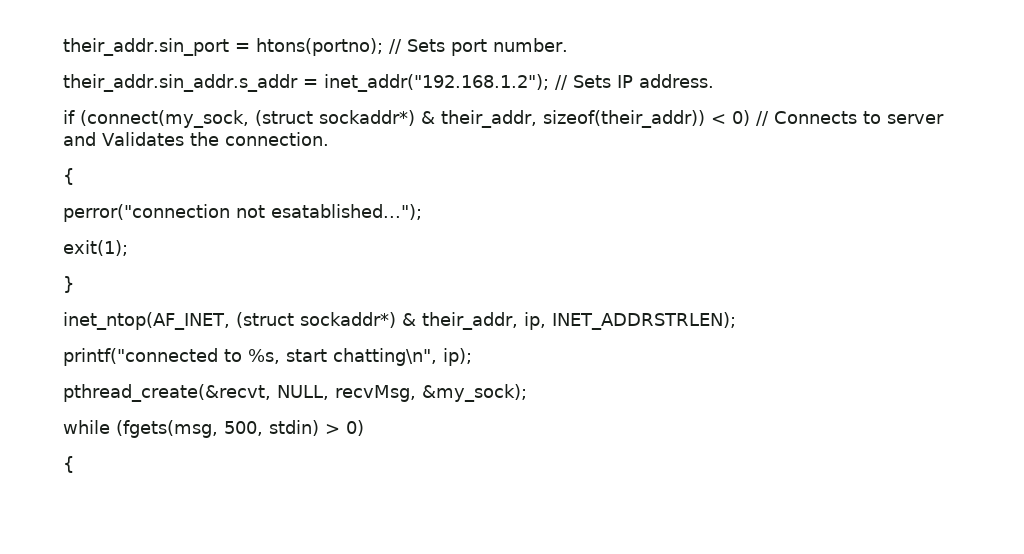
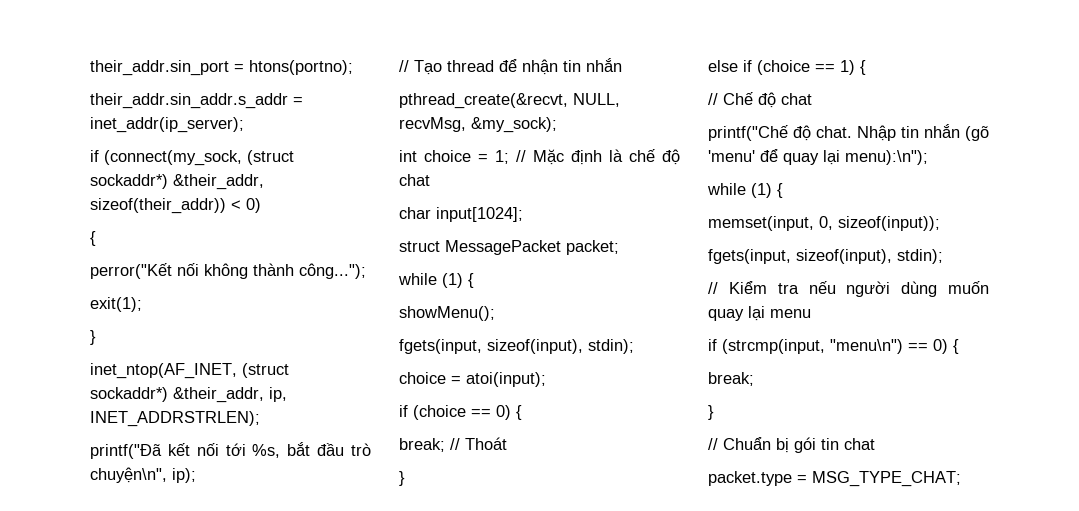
[388,38,568,56] [63,74,714,92] // Sets port number. // their_addr.sin_addr.s_addr = inet_addr("192.168.1.2"); // Sets IP address. -> [90,93,303,109] [90,117,244,133] // their_addr.sin_addr.s_addr = inet_addr(ip_server);
[421,110,537,128] & their_addr, -> [173,174,264,190] &their_addr,
[756,111,944,126] [63,132,329,146] [63,168,74,185] [63,204,422,222] // Connects to server and Validates the connection. // { // perror("connection not esatablished..."); -> [90,231,96,246] [90,263,366,279] // { // perror("Kết nối không thành công...");
[402,312,518,330] & their_addr, -> [173,387,264,403] &their_addr,
[63,348,472,366] [63,384,527,402] [63,420,364,438] [63,456,74,473] printf("connected to %s, start chatting\n", ip); // pthread_create(&recvt, NULL, recvMsg, &my_sock); // while (fgets(msg, 500, stdin) > 0) // { -> [90,442,371,459] [90,467,196,483] [399,58,622,75] [399,93,620,109] [399,117,557,133] [399,149,680,165] [399,174,430,186] [399,207,523,222] [399,240,619,255] [398,273,474,288] [399,306,495,321] [399,339,634,354] [399,372,546,387] [399,405,522,420] [399,437,507,452] [399,471,405,486] [708,60,866,75] [708,92,812,108] [708,124,989,141] [708,149,928,165] [707,183,783,198] [708,216,940,231] [708,249,943,264] [708,281,989,297] [708,306,811,321] [708,339,959,354] [708,372,754,386] [708,405,714,420] [708,437,875,453] [708,471,961,487] printf("Đã kết nối tới %s, bắt đầu trò chuyện\n", ip); // // Tạo thread để nhận tin nhắn // pthread_create(&recvt, NULL, recvMsg, &my_sock); // int choice = 1; // Mặc định là chế độ chat // char input[1024]; // struct MessagePacket packet; // while (1) { // showMenu(); // fgets(input, sizeof(input), stdin); // choice = atoi(input); // if (choice == 0) { // break; // Thoát // } // else if (choice == 1) { // // Chế độ chat // printf("Chế độ chat. Nhập tin nhắn (gõ 'menu' để quay lại menu):\n"); // while (1) { // memset(input, 0, sizeof(input)); // fgets(input, sizeof(input), stdin); // // Kiểm tra nếu người dùng muốn quay lại menu // if (strcmp(input, "menu\n") == 0) { // break; // } // // Chuẩn bị gói tin chat // packet.type = MSG_TYPE_CHAT;

